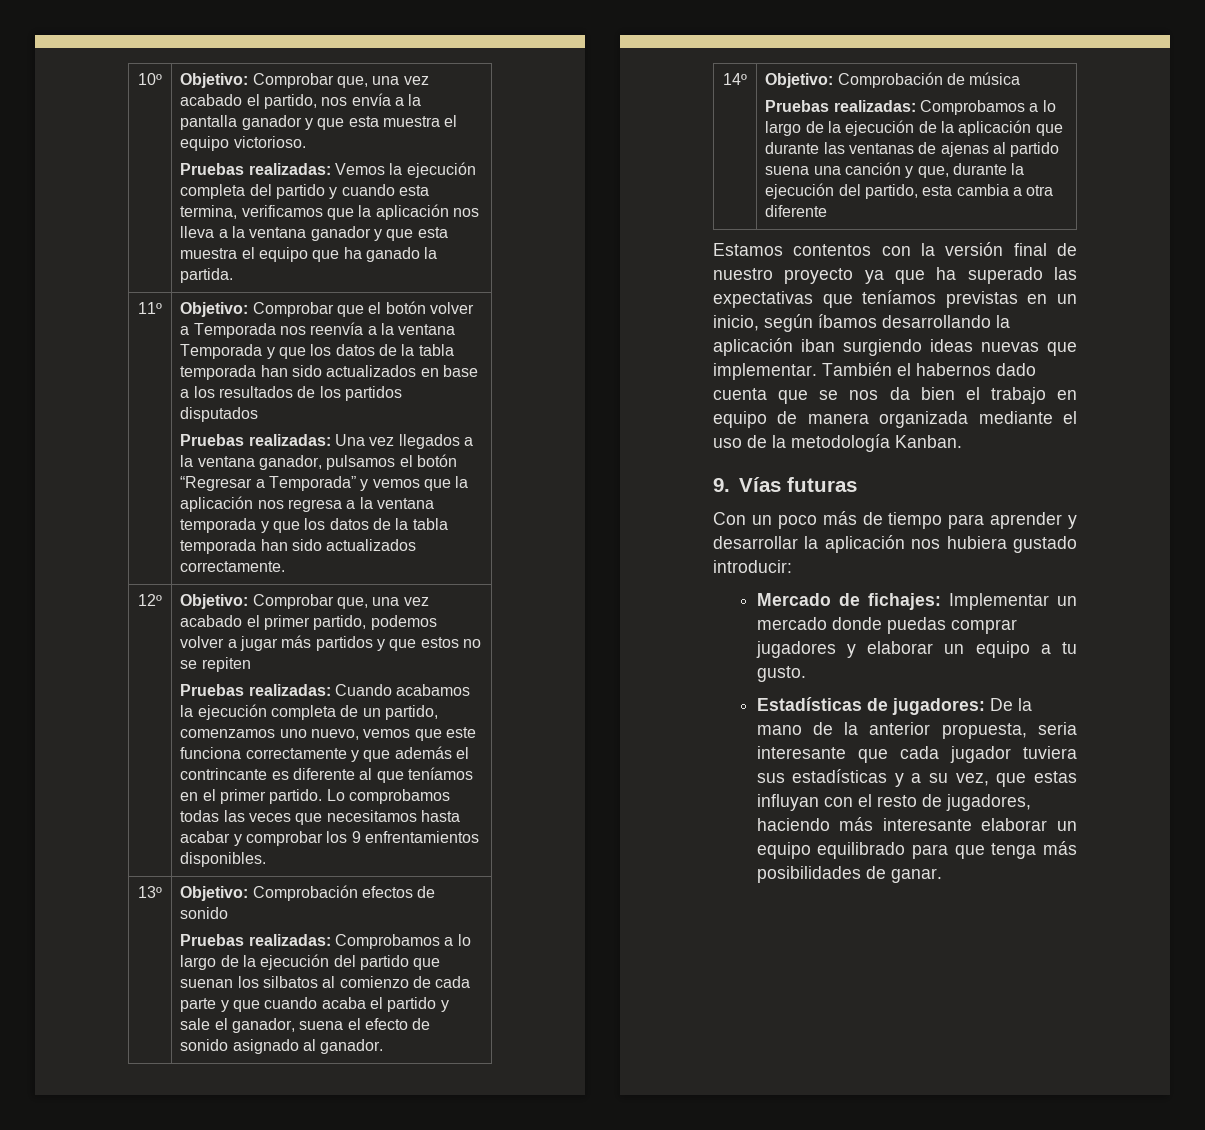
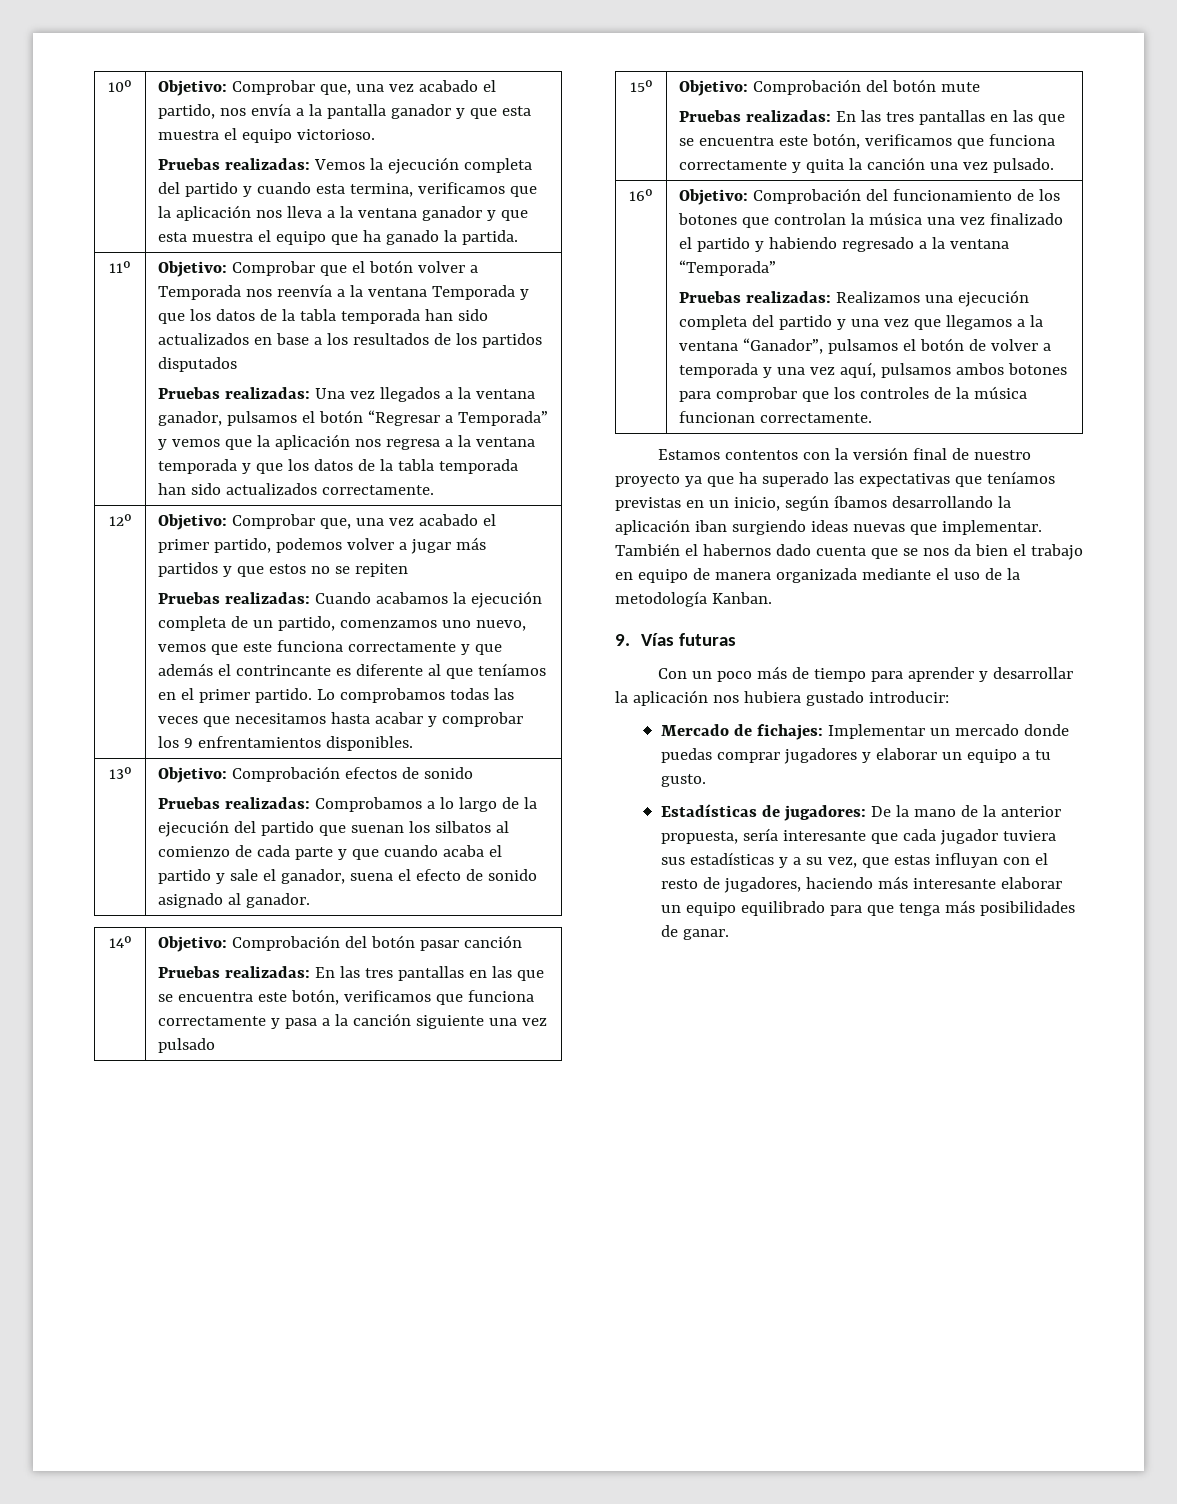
[947,72,1021,85] [765,100,1056,115] [765,120,1063,136] [765,142,1060,157] [765,162,1025,178] [765,183,1054,199] [765,205,828,217] de música // Pruebas realizadas: Comprobamos a lo largo de la ejecución de la aplicación que durante las ventanas de ajenas al partido suena una canción y que, durante la ejecución del partido, esta cambia a otra diferente -> [345,935,523,951] [158,966,545,981] [158,989,535,1005] [158,1013,548,1029] [158,1038,216,1053] [629,80,653,92] [679,79,981,96] [679,110,1066,125] [679,133,1056,149] [679,157,1055,173] [629,189,653,201] [679,188,1061,205] [678,212,1064,228] [679,237,1010,252] [679,260,777,276] [679,290,1030,307] [679,315,1044,330] [679,338,1052,354] [679,362,1068,378] [679,386,1028,402] [679,411,873,423] del botón pasar canción // Pruebas realizadas: En las tres pantallas en las que se encuentra este botón, verificamos que funciona correctamente y pasa a la canción siguiente una vez pulsado // 15º | Objetivo: Comprobación del botón mute // Pruebas realizadas: En las tres pantallas en las que se encuentra este botón, verificamos que funciona correctamente y quita la canción una vez pulsado. // 16º | Objetivo: Comprobación del funcionamiento de los botones que controlan la música una vez finalizado el partido y habiendo regresado a la ventana “Temporada” // Pruebas realizadas: Realizamos una ejecución completa del partido y una vez que llegamos a la ventana “Ganador”, pulsamos el botón de volver a temporada y una vez aquí, pulsamos ambos botones para comprobar que los controles de la música funcionan correctamente.
[1038,722,1077,735] seria -> [742,828,778,841] sería

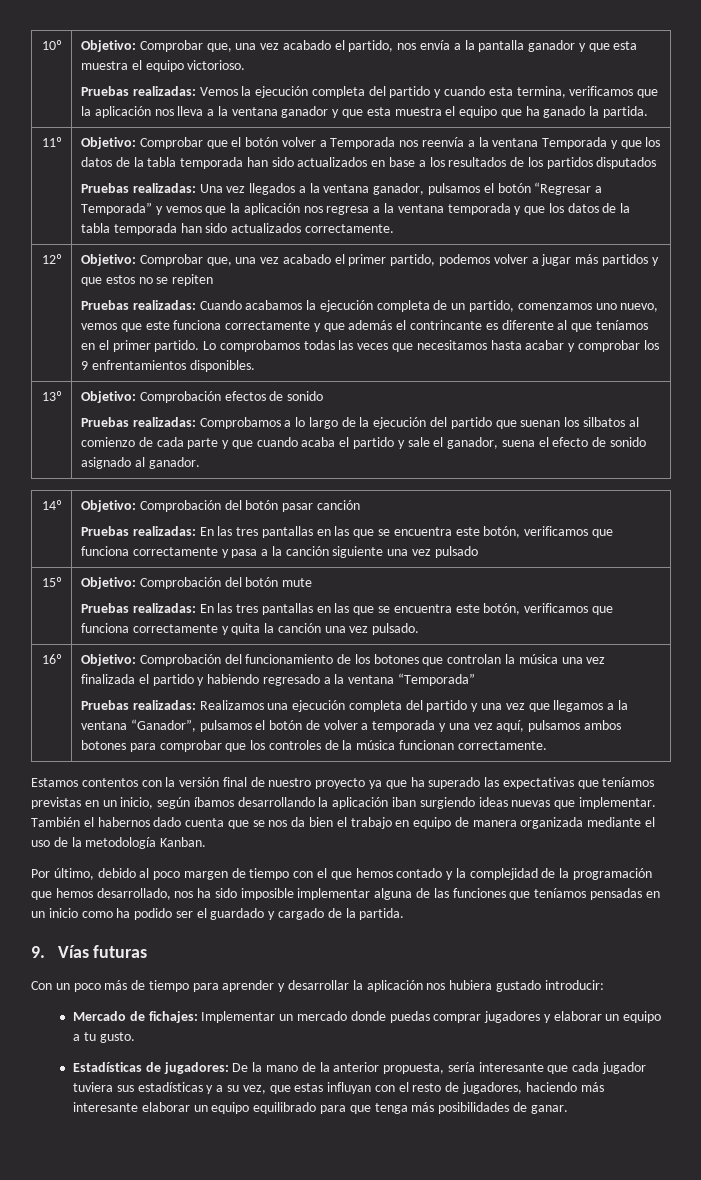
[990,213,1064,225] finalizado -> [80,674,135,684] finalizada
(772, 598) none -> [31,868,653,880] [31,888,660,900] [31,908,405,920] // Por último, debido al poco margen de tiempo con el que hemos contado y la complejidad de la programación que hemos desarrollado, nos ha sido imposible implementar alguna de las funciones que teníamos pensadas en un inicio como ha podido ser el guardado y cargado de la partida.

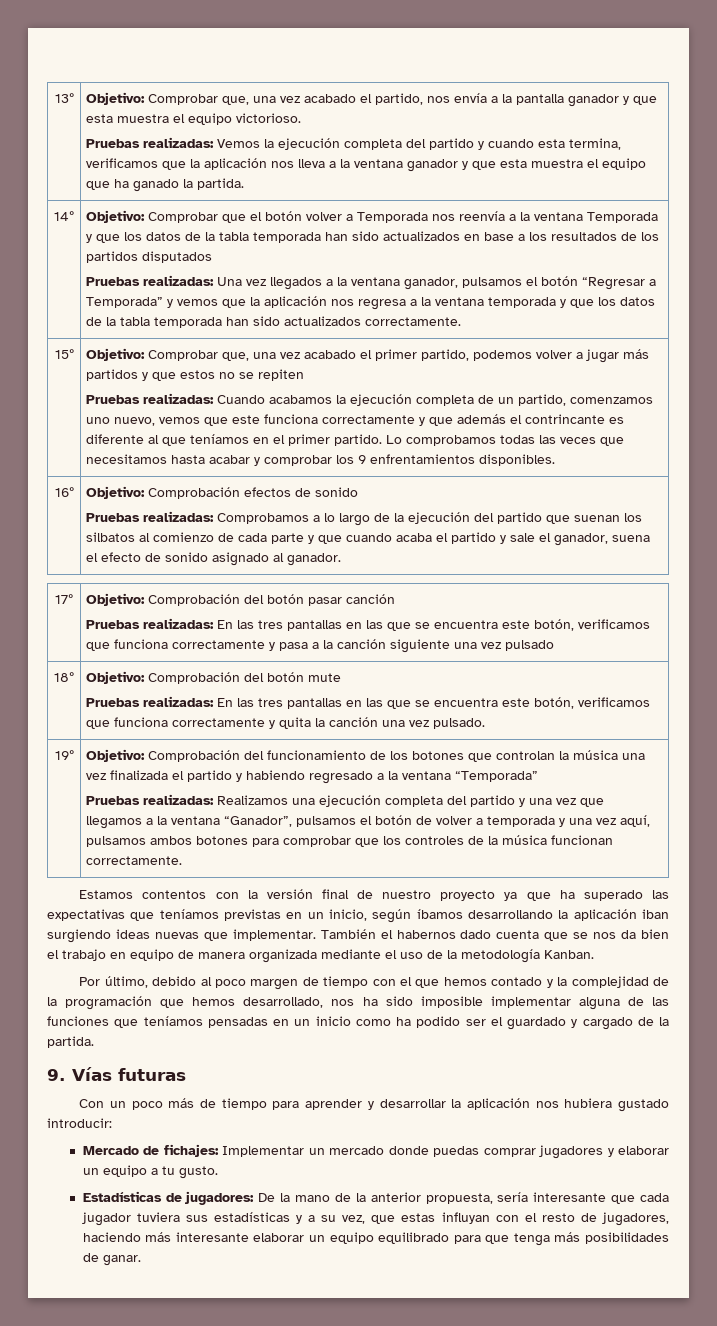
[41,40,62,50] 10º -> [54,93,74,103] 13º
[41,137,62,147] 11º -> [54,211,74,221] 14º
[41,254,62,264] 12º -> [54,349,74,359] 15º
[41,391,62,401] 13º -> [54,487,74,497] 16º
[41,500,62,510] 14º -> [55,594,73,604] 17º
[41,577,62,587] 15º -> [54,672,74,682] 18º
[41,654,62,664] 16º -> [54,750,74,760] 19º

